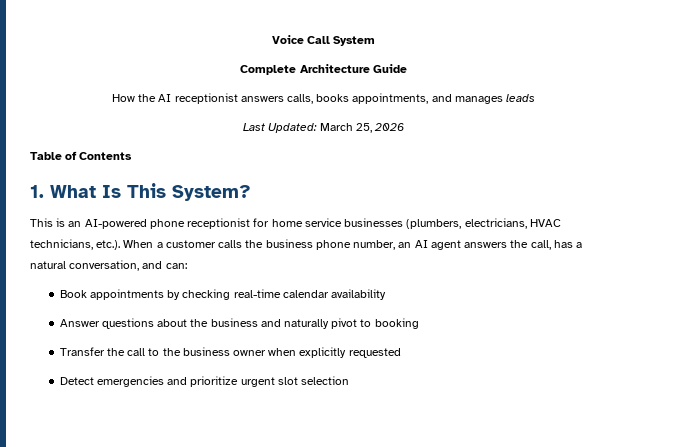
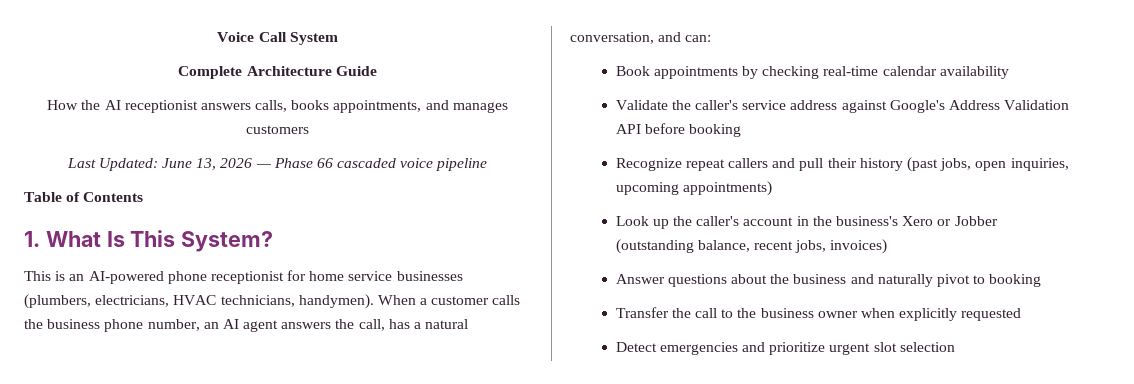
[506,94,536,102] leads -> [246,125,309,134] customers
[320,123,373,133] March 25, -> [161,158,217,170] June 13,
(405, 127) none -> [255,158,488,171] — Phase 66 cascaded voice pipeline
[96,240,121,250] etc.). -> [298,294,374,309] handymen).
(386, 294) none -> [615,100,1070,113] [615,123,742,137] [615,157,1069,172] [615,181,772,196] [615,216,998,229] [615,239,888,254] // Validate the caller's service address against Google's Address Validation API before booking // Recognize repeat callers and pull their history (past jobs, open inquiries, upcoming appointments) // Look up the caller's account in the business's Xero or Jobber (outstanding balance, recent jobs, invoices)

